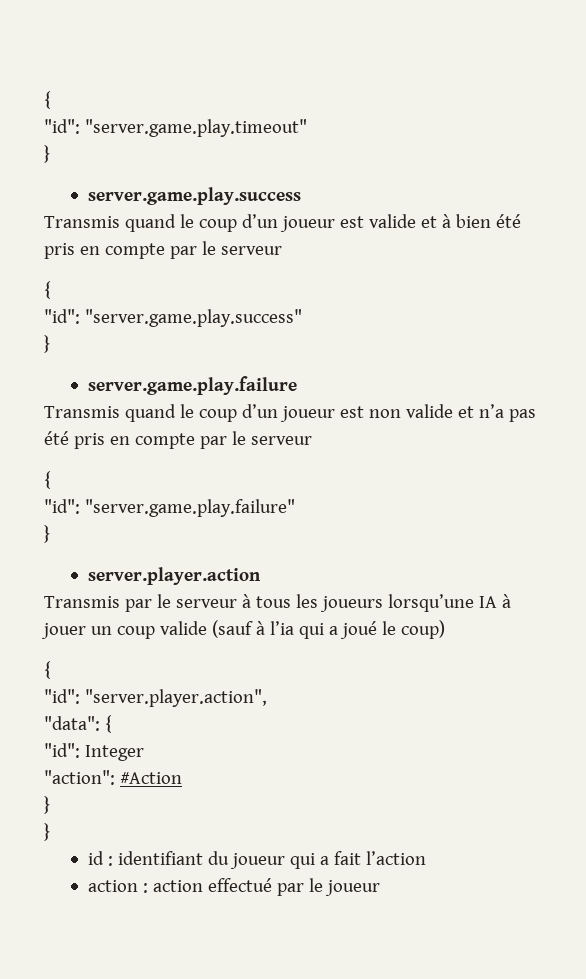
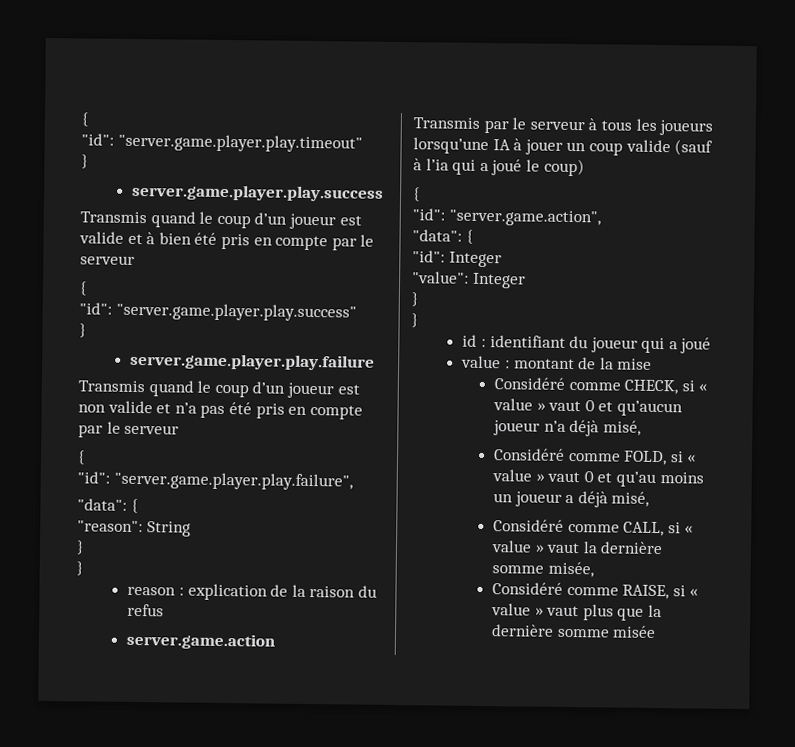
[44,91,51,109] [44,119,307,137] [44,145,50,163] [87,187,301,205] { // "id": "server.game.play.timeout" // } // server.game.play.success -> [81,112,89,127] [81,133,363,153] [81,154,89,169] [131,183,385,202] { // "id": "server.game.player.play.timeout" // } // server.game.player.play.success
[84,309,302,327] [44,335,50,353] [87,376,297,395] "server.game.play.success" // } // server.game.play.failure -> [115,302,357,322] [79,323,87,338] [130,352,376,371] "server.game.player.play.success" // } // server.game.player.play.failure
[84,499,295,517] [44,525,50,543] [87,567,261,585] "server.game.play.failure" // } // server.player.action -> [113,471,353,491] [77,498,139,514] [77,520,191,537] [76,540,85,555] [76,561,84,576] [127,583,377,601] [127,603,165,617] [126,632,276,650] "server.game.player.play.failure", // "data": { // "reason": String // } // } // reason : explication de la raison du refus // server.game.action
[84,689,267,707] "server.player.action", -> [448,209,601,227] "server.game.action",
[44,770,182,785] "action": #Action -> [412,271,526,289] "value": Integer
[333,851,426,865] [87,878,380,896] fait l’action // action : action effectué par le joueur -> [680,337,712,354] [461,355,653,370] [494,377,708,395] [493,398,683,417] [493,419,641,437] [494,448,697,466] [492,469,704,487] [493,491,650,508] [493,519,694,537] [491,540,664,555] [492,561,594,578] [492,582,699,600] [491,603,662,621] [491,624,657,638] joué // value : montant de la mise // Considéré comme CHECK, si « value » vaut 0 et qu’aucun joueur n’a déjà misé, // Considéré comme FOLD, si « value » vaut 0 et qu’au moins un joueur a déjà misé, // Considéré comme CALL, si « value » vaut la dernière somme misée, // Considéré comme RAISE, si « value » vaut plus que la dernière somme misée

